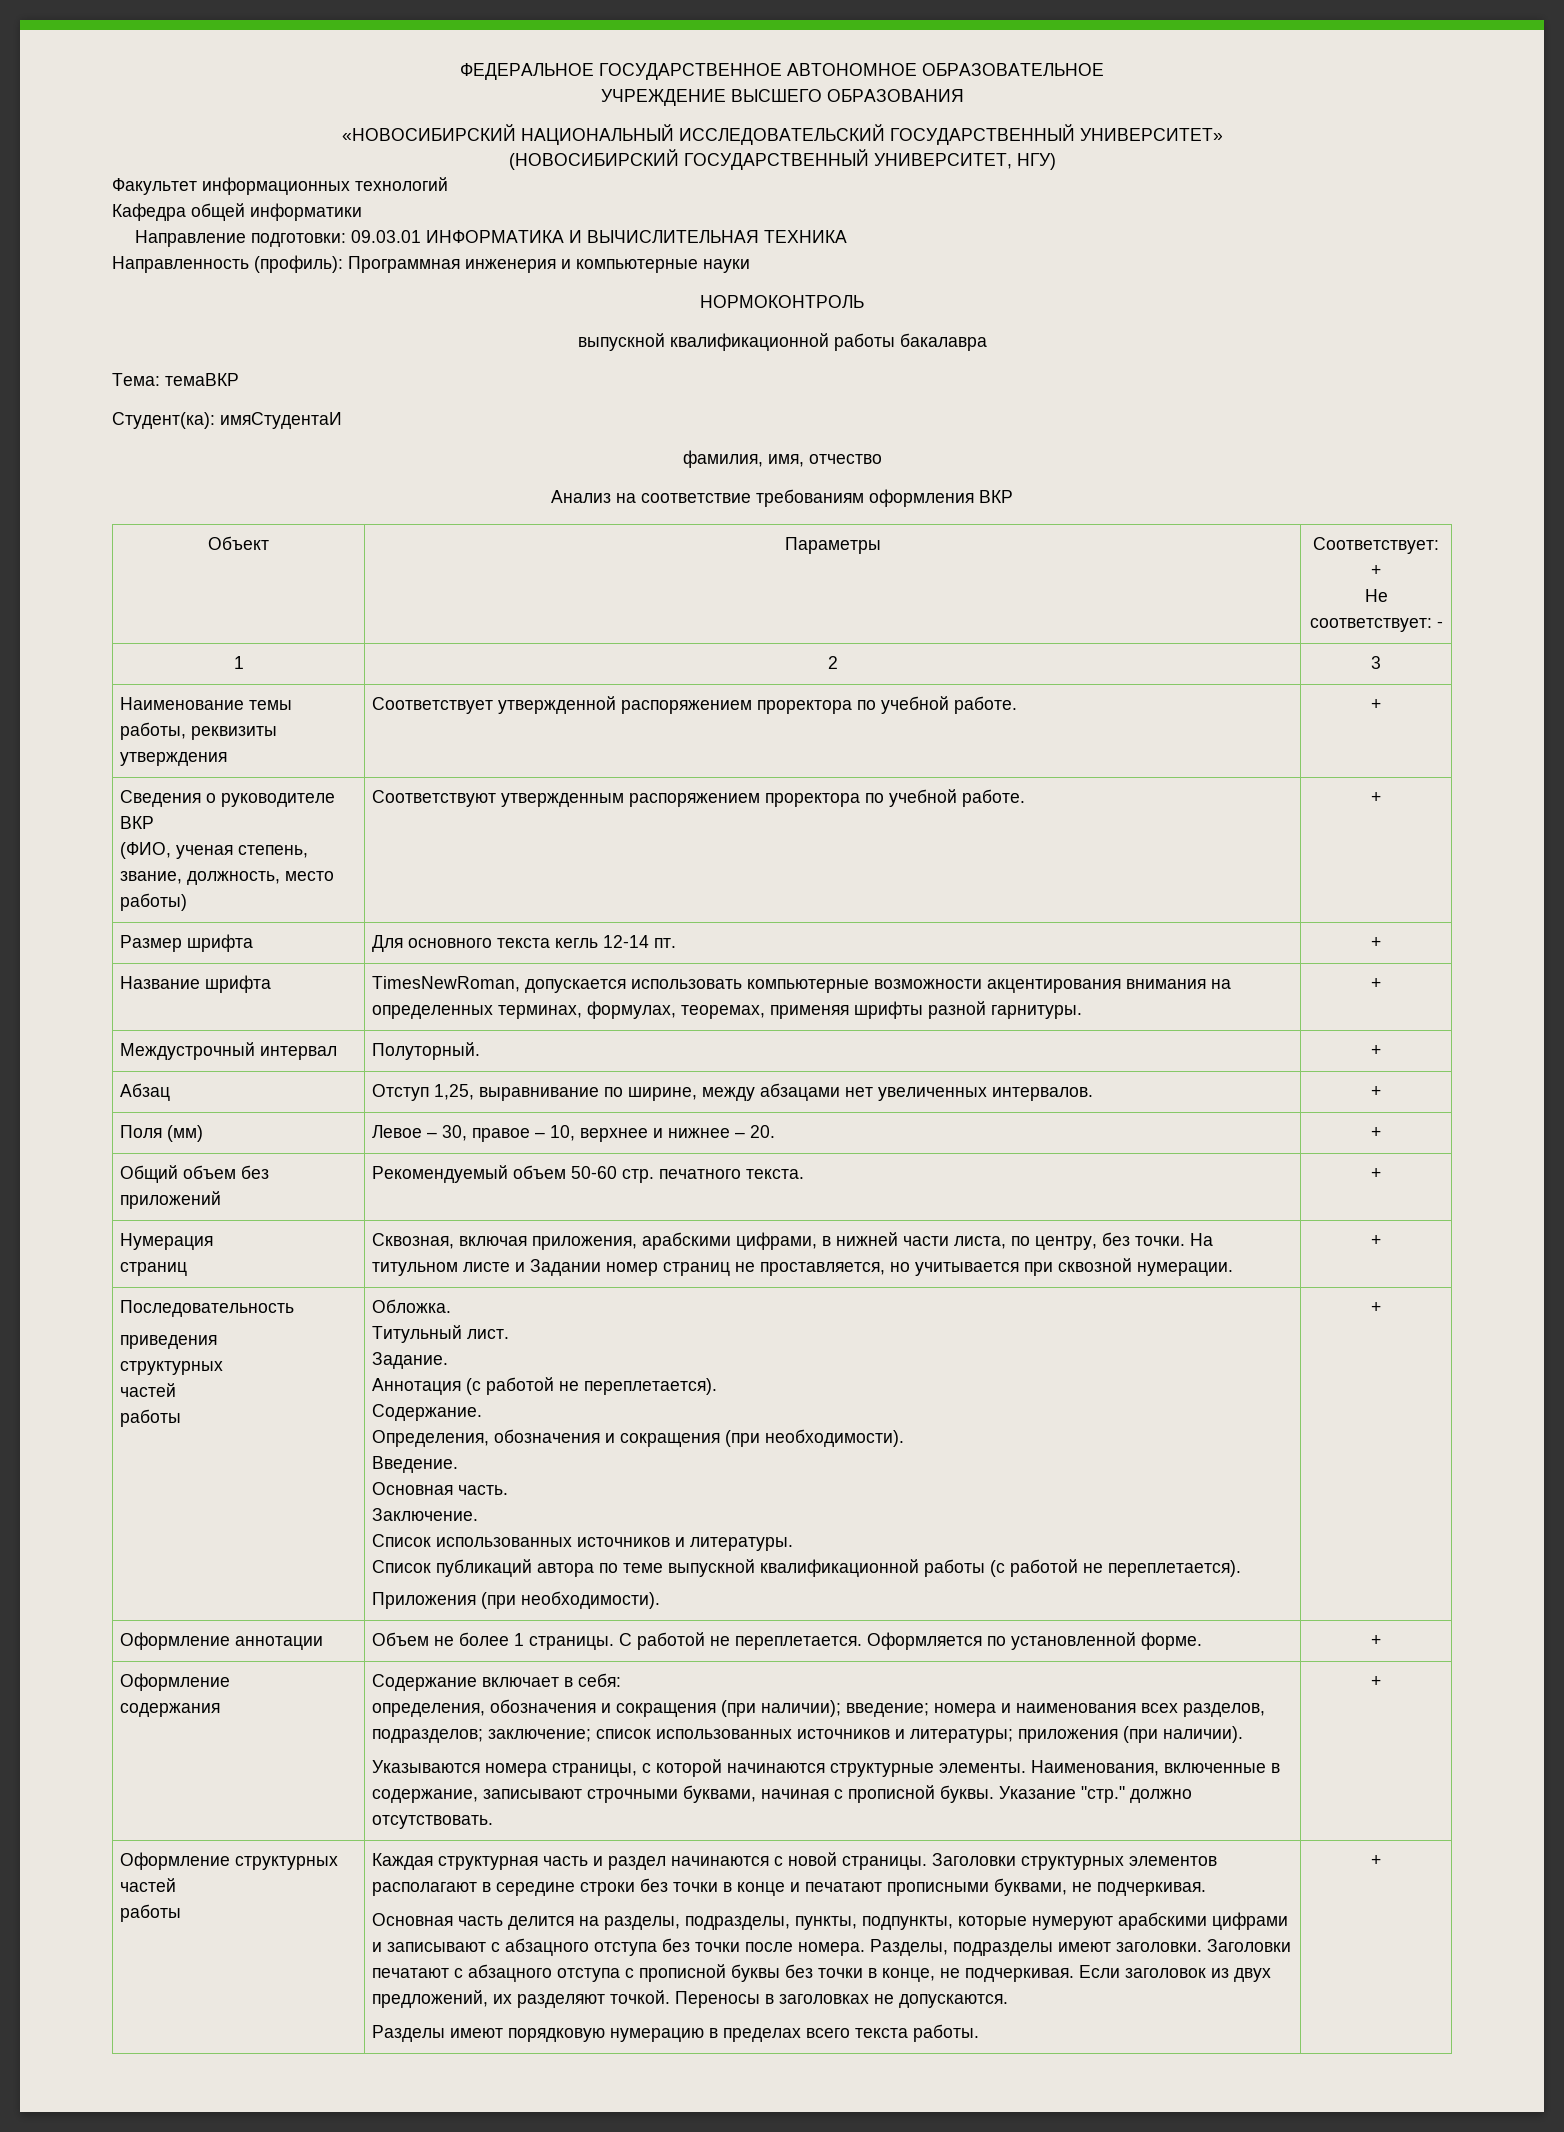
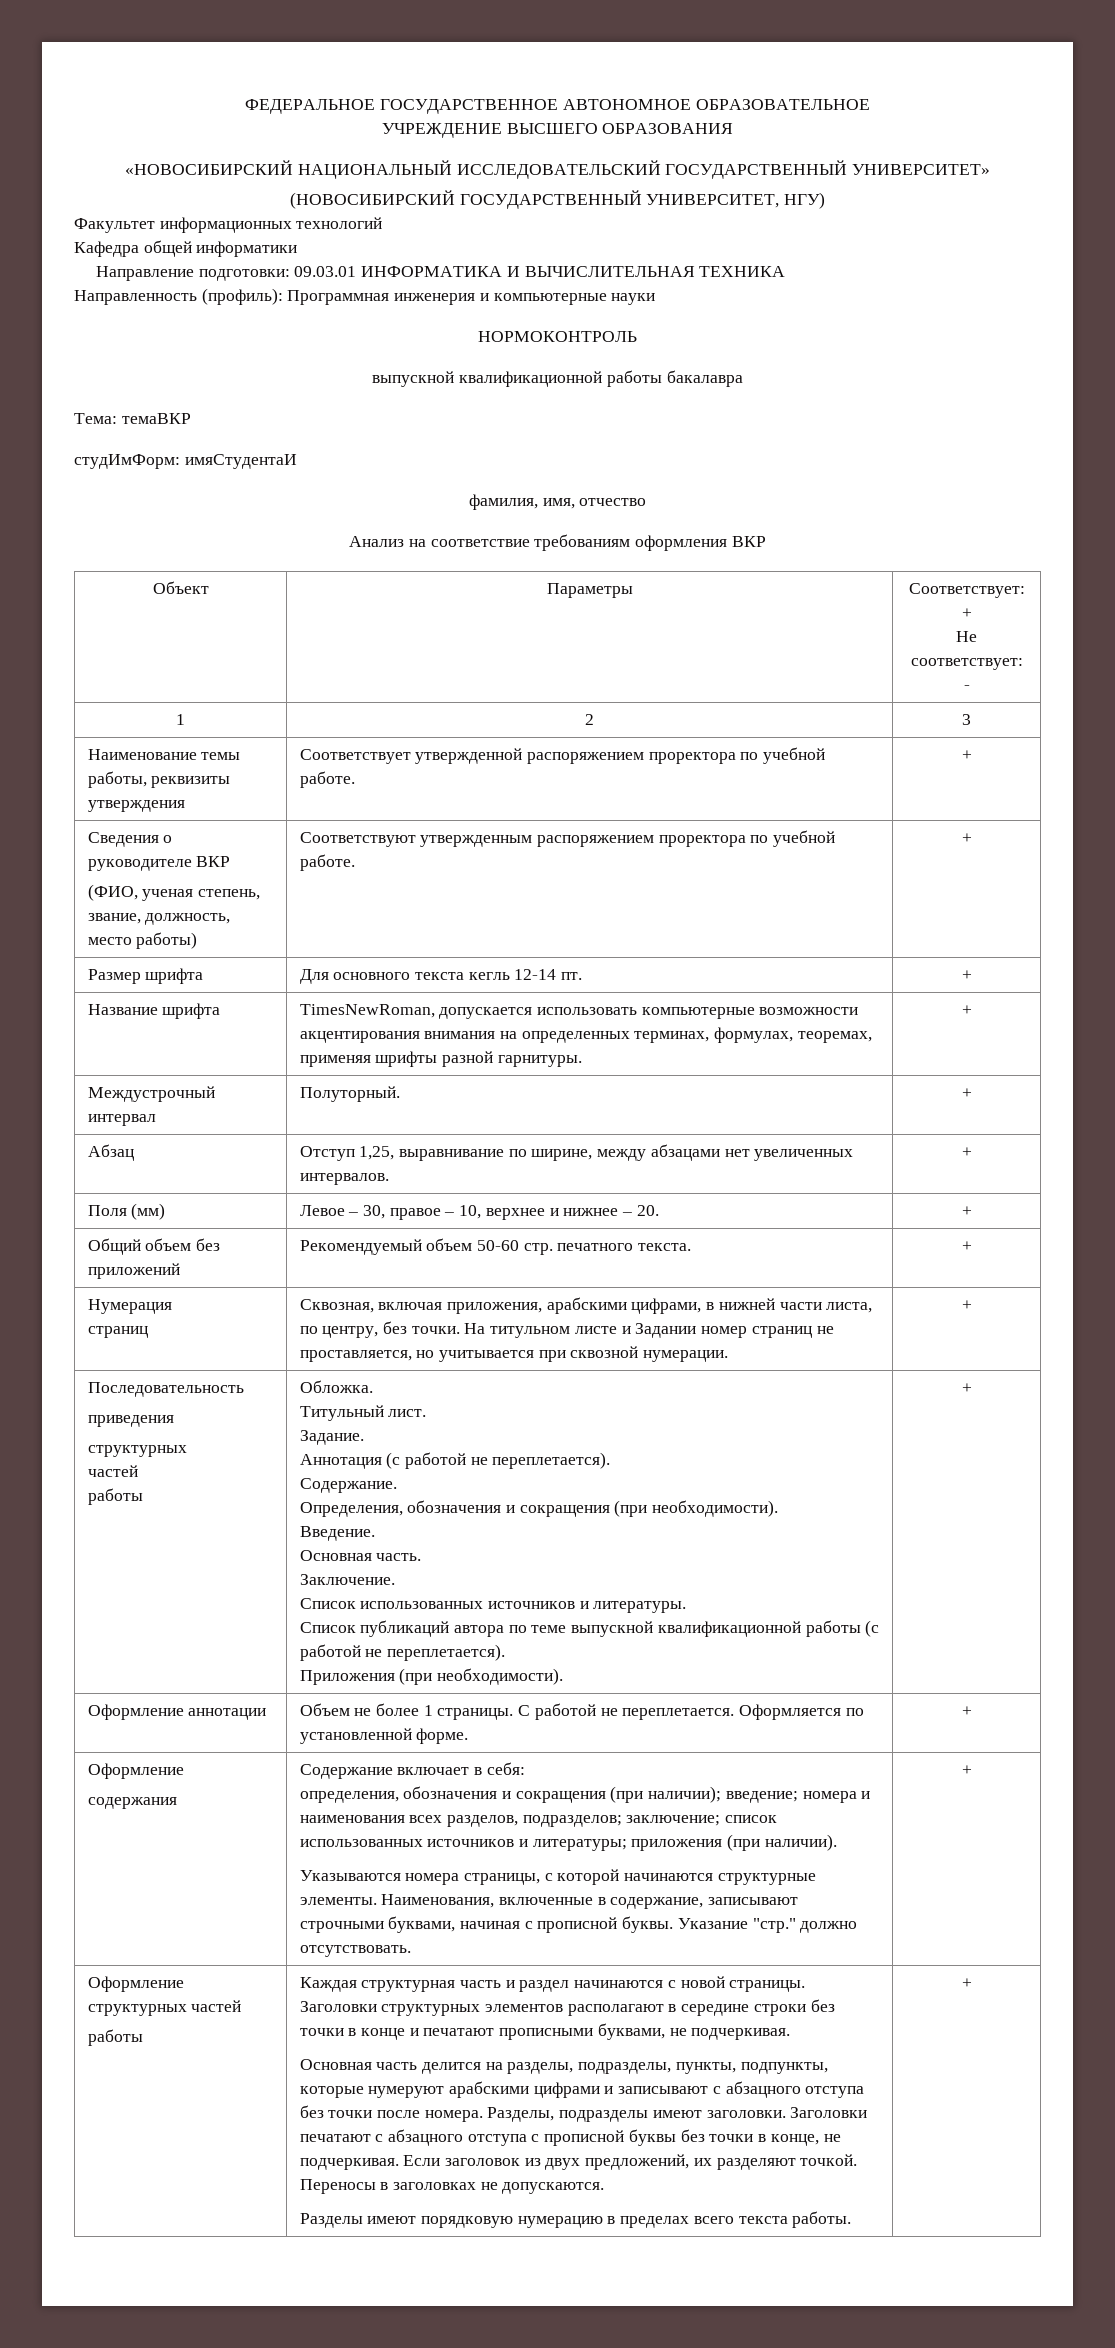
[112,412,215,429] Студент(ка): -> [74,454,180,469] студИмФорм:

